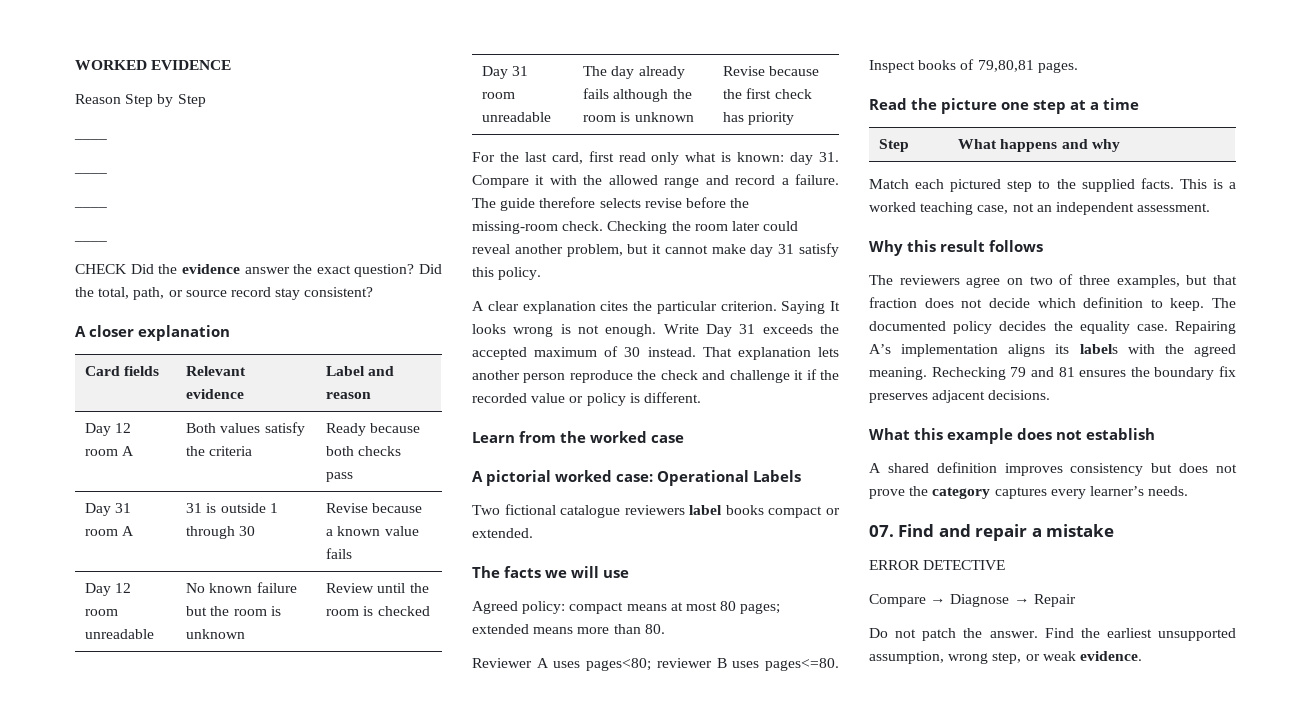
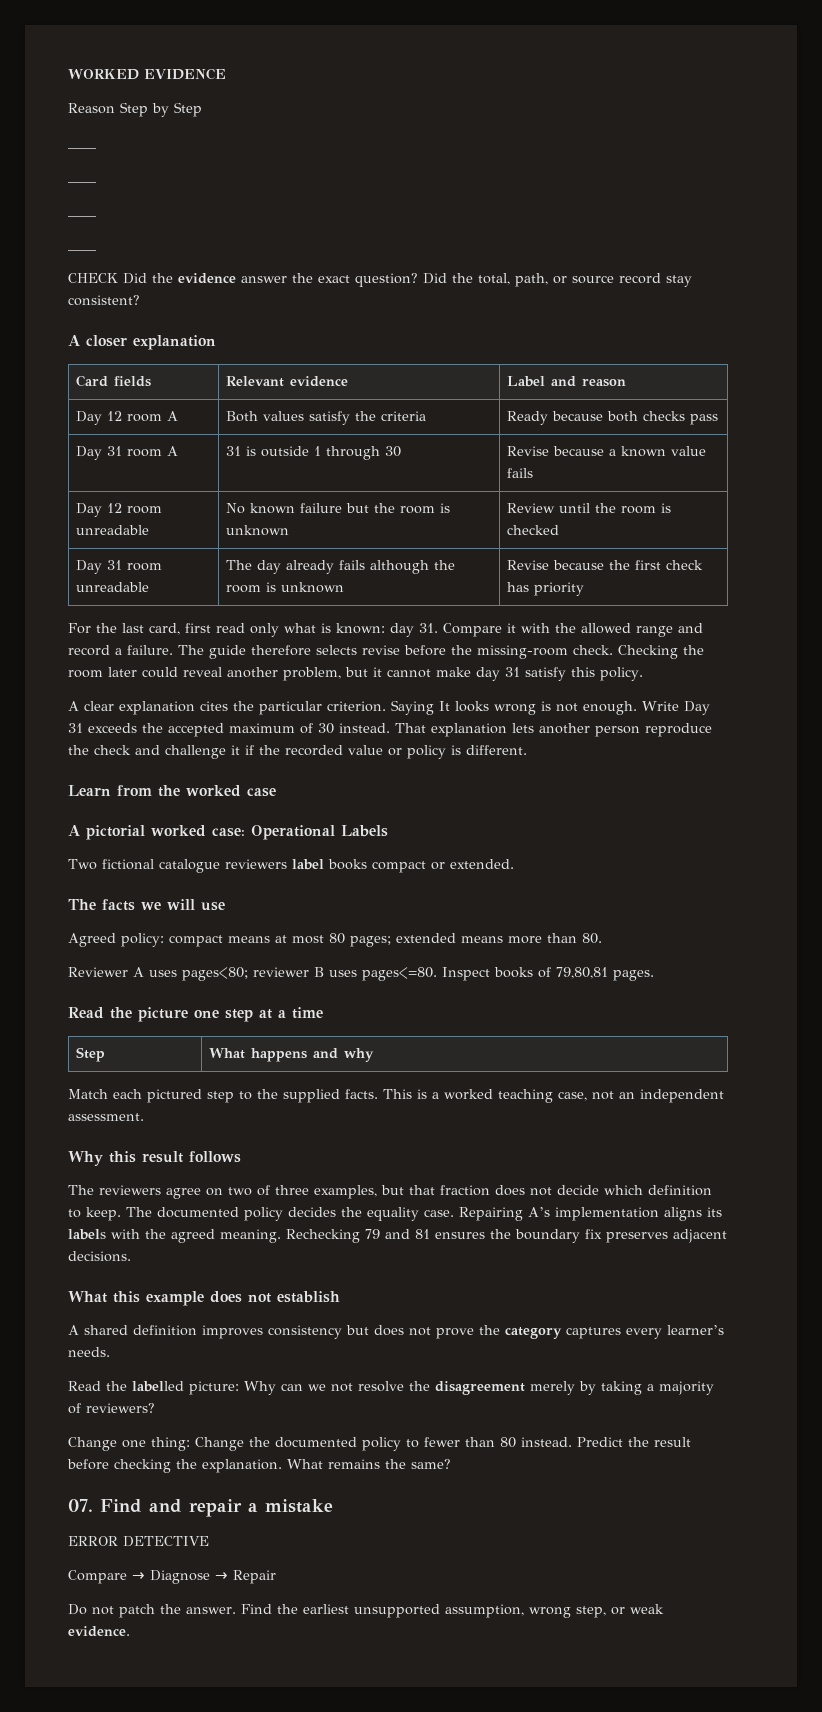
(1189, 491) none -> [68,1381,714,1395] [68,1403,155,1414] [68,1437,691,1451] [67,1459,451,1473] // Read the labelled picture: Why can we not resolve the disagreement merely by taking a majority of reviewers? // Change one thing: Change the documented policy to fewer than 80 instead. Predict the result before checking the explanation. What remains the same?

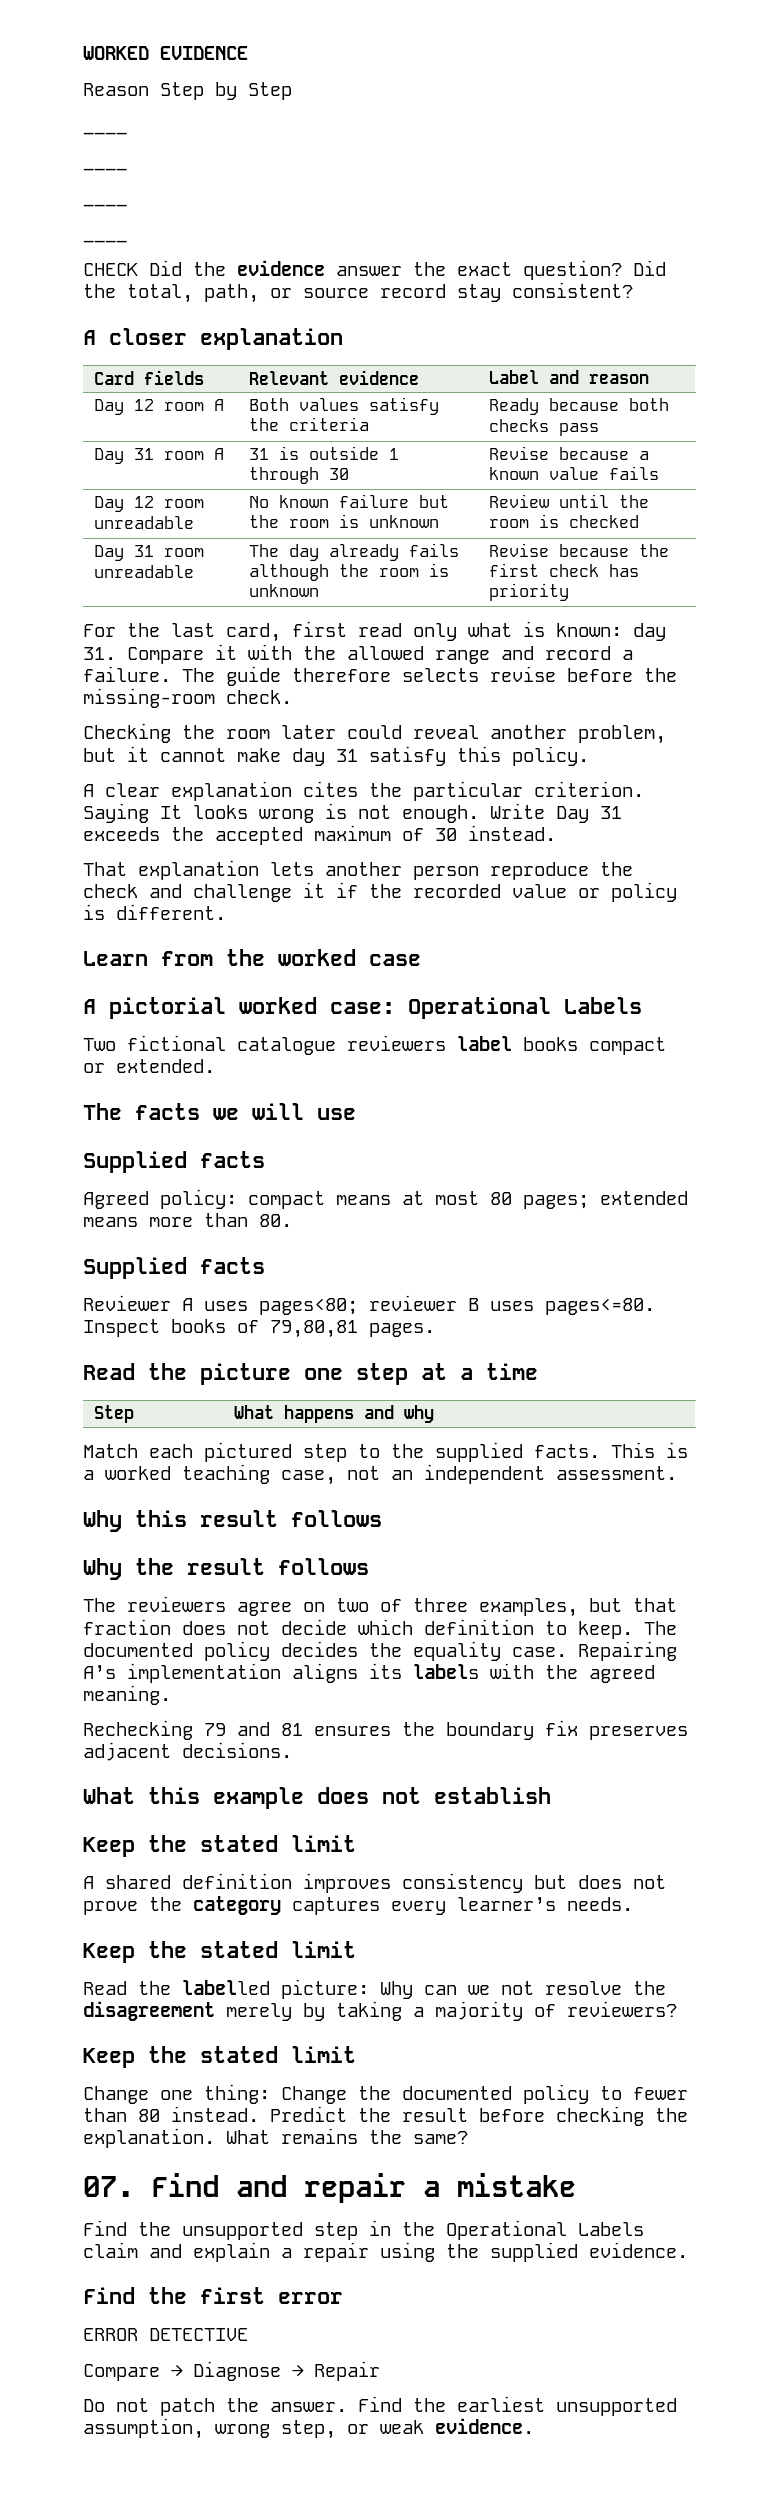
(613, 650) none -> (292, 697) //
(390, 728) none -> (556, 833) //
(225, 906) none -> [83,1151,265,1173] // Supplied facts
(602, 938) none -> [83,1257,265,1279] // Supplied facts
(241, 1157) none -> [83,1558,369,1580] // Why the result follows
(281, 1236) none -> (171, 1695) //
(340, 1297) none -> [83,1835,356,1857] // Keep the stated limit
(110, 1352) none -> [83,1941,356,1963] // Keep the stated limit
(155, 1408) none -> [83,2046,356,2068] // Keep the stated limit
(333, 1506) none -> [83,2220,644,2240] [83,2242,688,2262] [83,2287,343,2304] // Find the unsupported step in the Operational Labels claim and explain a repair using the supplied evidence. // Find the first error

